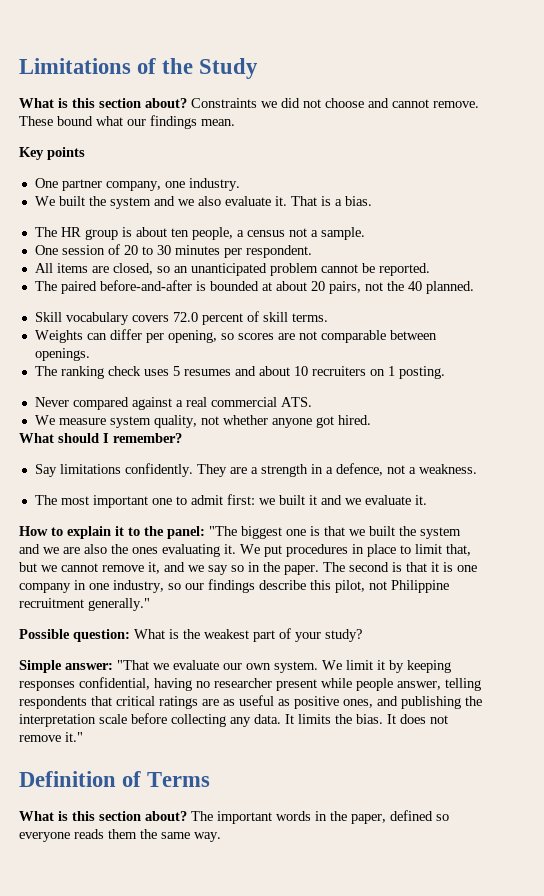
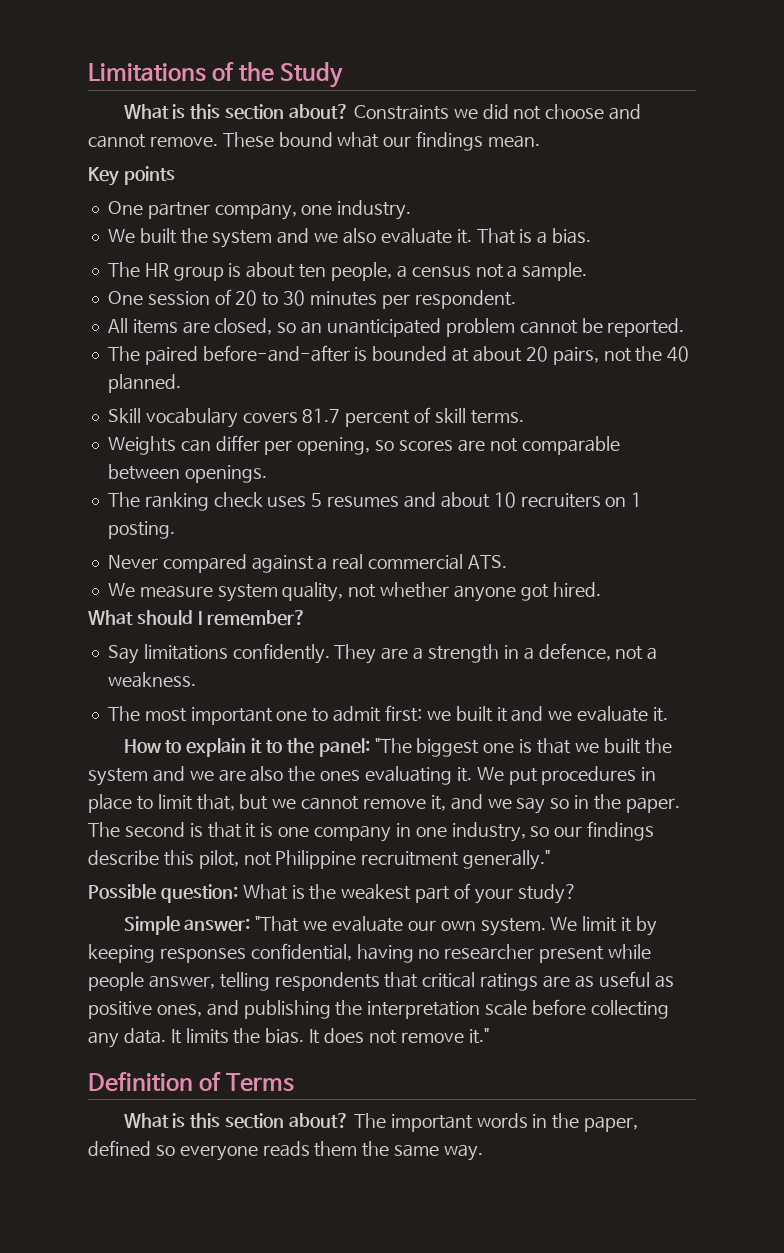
[172,312,198,322] 72.0 -> [302,408,341,423] 81.7

